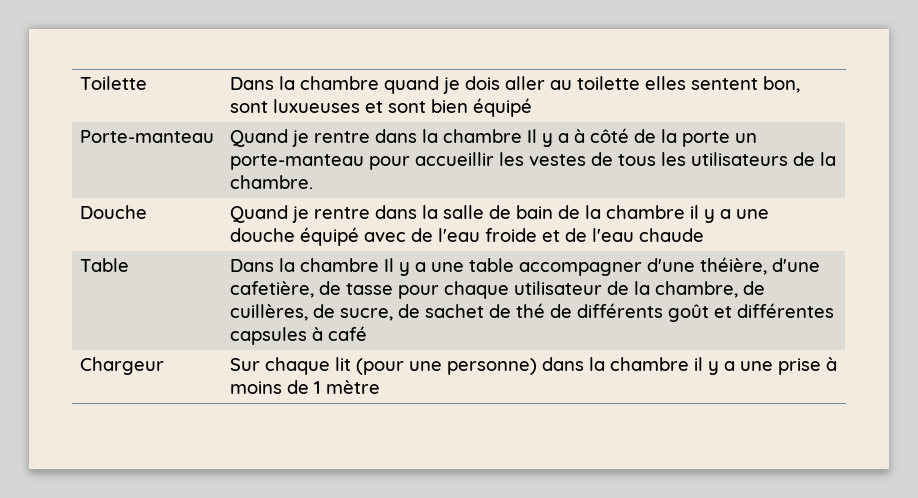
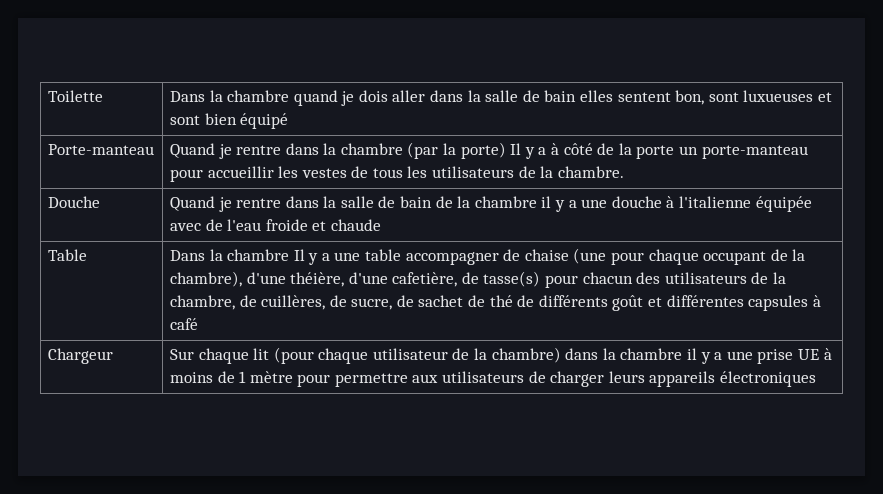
[549,76,640,90] au toilette -> [430,90,577,102] dans la salle de bain
(522, 136) none -> [407,142,506,159] (par la porte)
[299,227,359,246] équipé -> [666,196,812,212] à l'italienne équipée
[564,228,634,242] de l'eau -> (327, 226) none
(642, 269) none -> [503,248,806,265] [169,271,242,287] de chaise (une pour chaque occupant de la chambre),
[345,281,602,299] tasse pour chaque utilisateur -> [483,271,747,288] tasse(s) pour chacun des utilisateurs
[408,358,537,375] une personne) -> [318,347,561,364] chaque utilisateur de la chambre)
(821, 366) none -> [797,349,819,360] UE
(380, 387) none -> [297,371,817,387] pour permettre aux utilisateurs de charger leurs appareils électroniques

